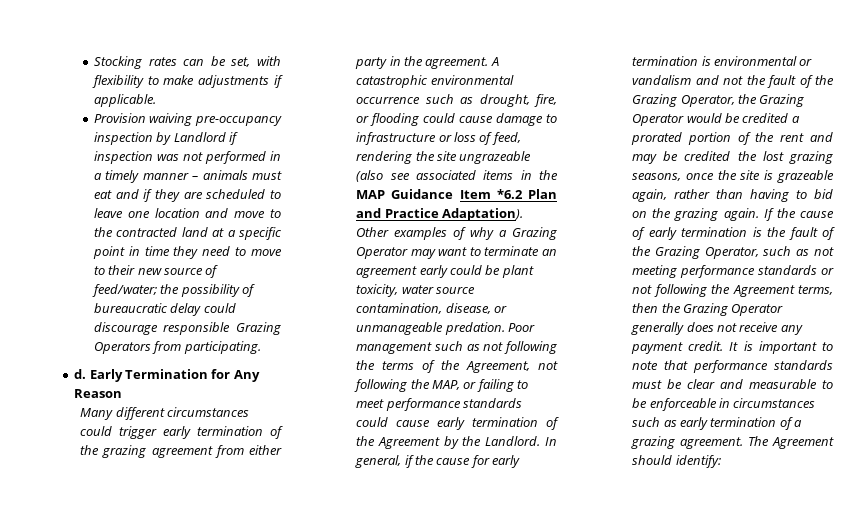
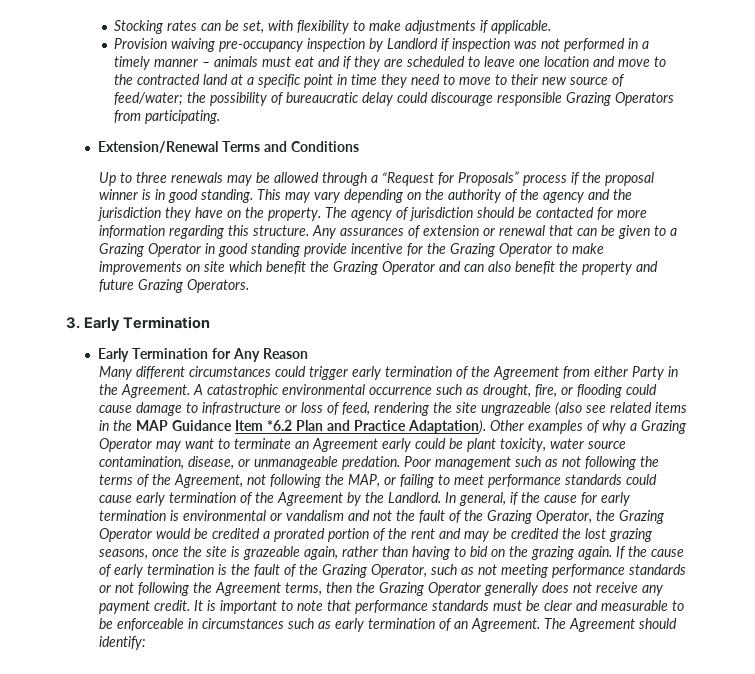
[74,369,87,379] d. -> [97,141,359,153] [99,171,655,186] [99,189,633,203] [97,207,648,221] [99,225,678,239] [99,243,605,257] [99,261,659,275] [99,279,250,293] [66,316,211,331] Extension/Renewal Terms and Conditions // Up to three renewals may be allowed through a “Request for Proposals” process if the proposal winner is in good standing. This may vary depending on the authority of the agency and the jurisdiction they have on the property. The agency of jurisdiction should be contacted for more information regarding this structure. Any assurances of extension or renewal that can be given to a Grazing Operator in good standing provide incentive for the Grazing Operator to make improvements on site which benefit the Grazing Operator and can also benefit the property and future Grazing Operators. // 3. Early Termination //
[102,445,213,458] grazing agreement -> [493,366,560,380] Agreement
[355,56,489,69] party in the agreement. -> [632,366,679,380] [99,384,191,398] Party in the Agreement.
[415,170,476,180] associated -> [610,402,653,413] related
[356,266,418,278] agreement -> [312,438,379,452] Agreement
[794,420,803,427] [631,436,744,449] a grazing agreement. -> [454,618,541,632] an Agreement.

